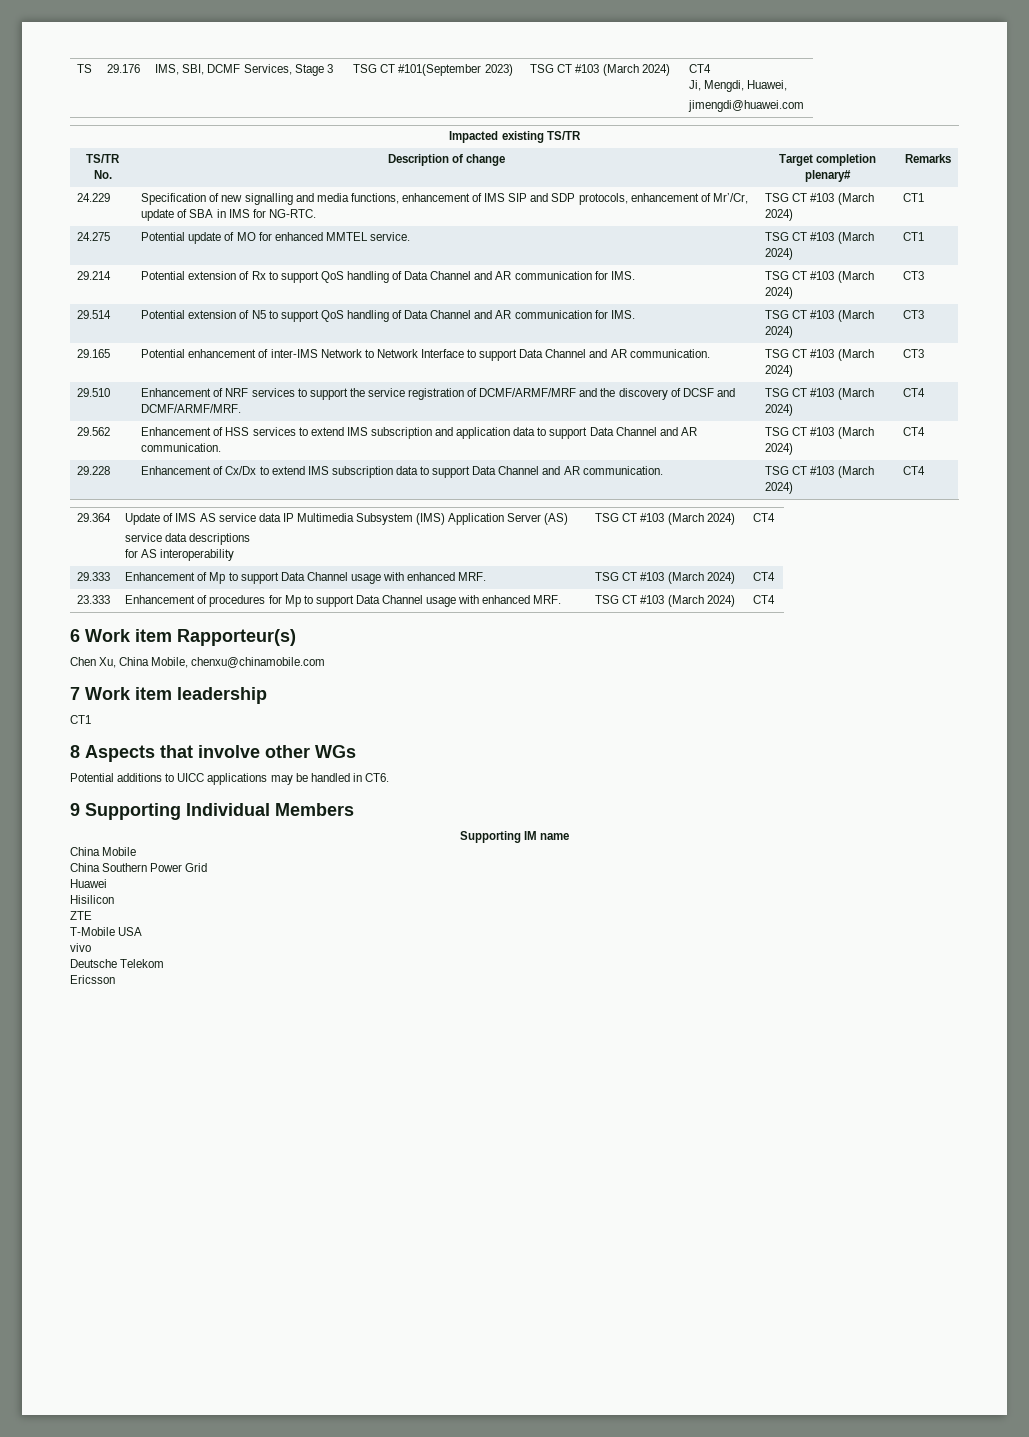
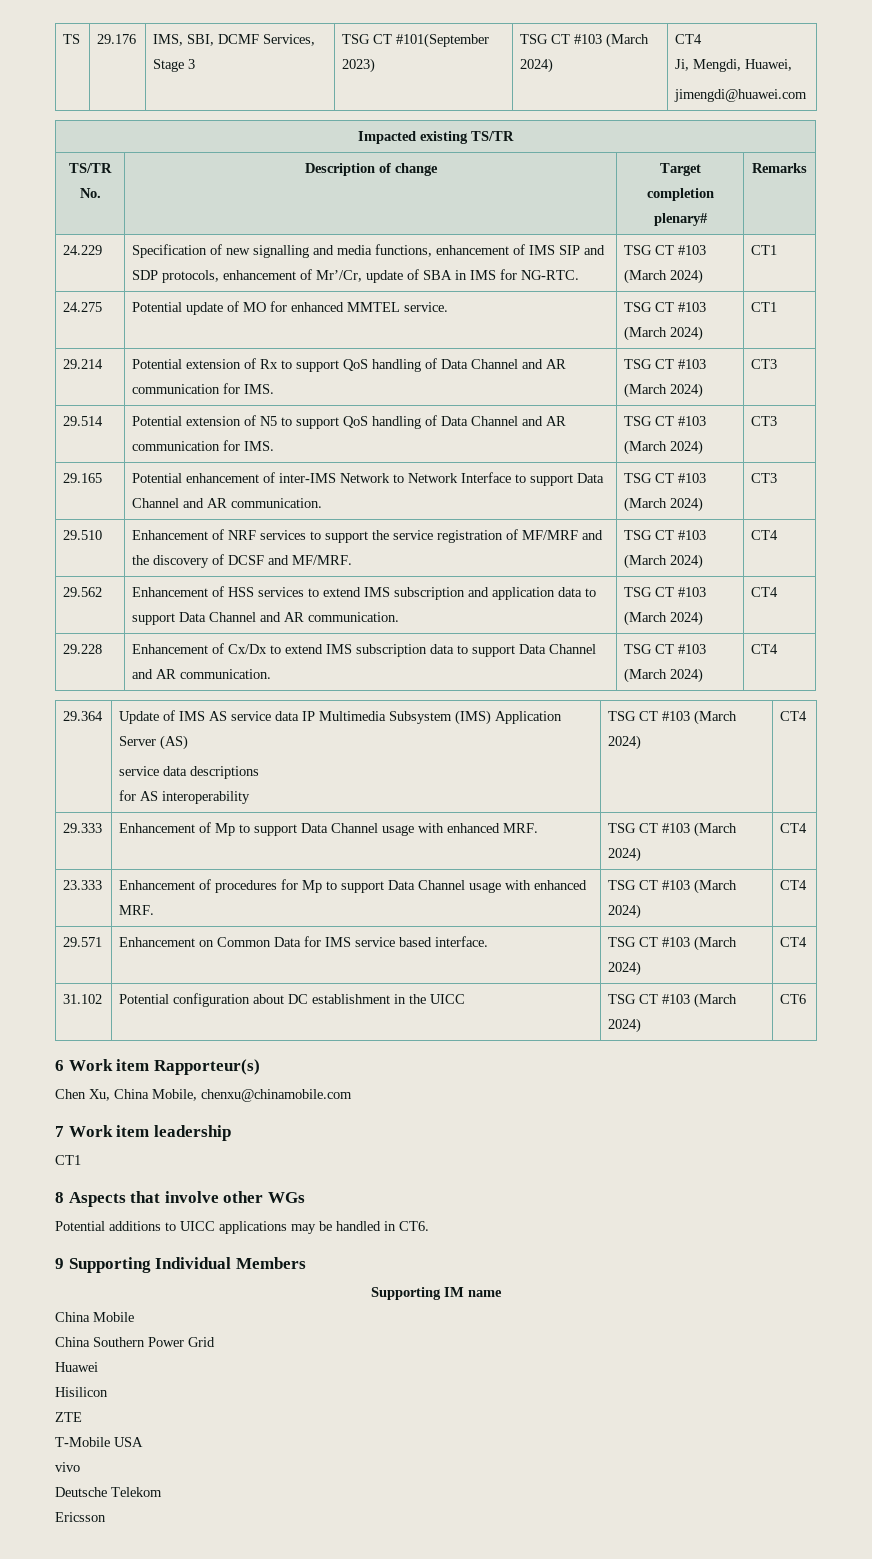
[479,388,577,397] DCMF/ARMF/MRF -> [522,530,579,540] MF/MRF
[141,404,242,413] DCMF/ARMF/MRF. -> [292,555,353,565] MF/MRF.
(776, 599) none -> [63,937,103,947] [119,936,489,947] [608,936,738,951] [608,961,642,976] [780,937,808,947] [63,994,103,1004] [119,993,466,1007] [608,993,738,1008] [608,1018,642,1033] [780,994,807,1004] // 29.571 | Enhancement on Common Data for IMS service based interface. | TSG CT #103 (March 2024) | CT4 // 31.102 | Potential configuration about DC establishment in the UICC | TSG CT #103 (March 2024) | CT6

